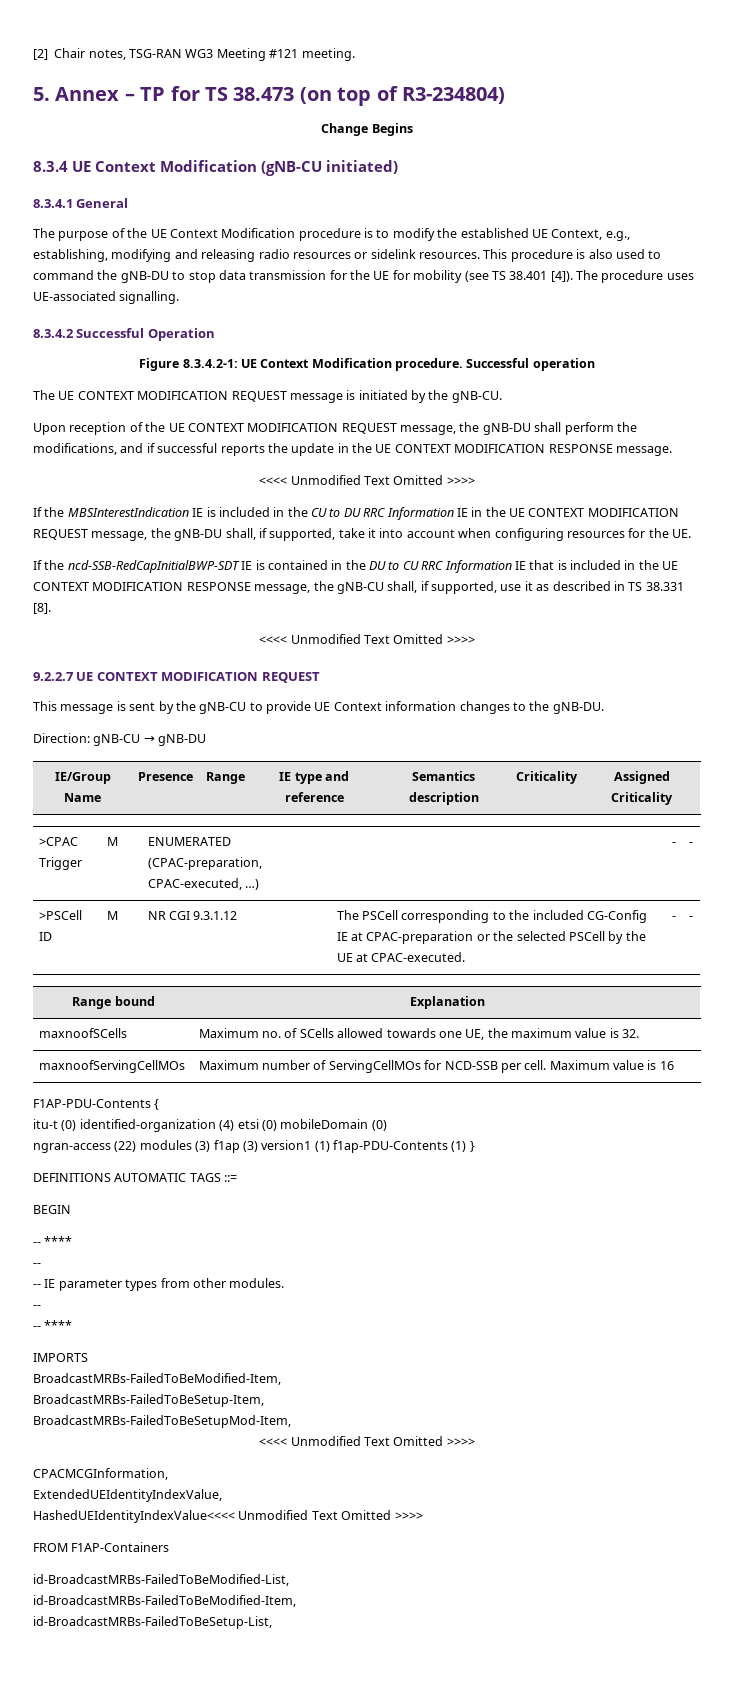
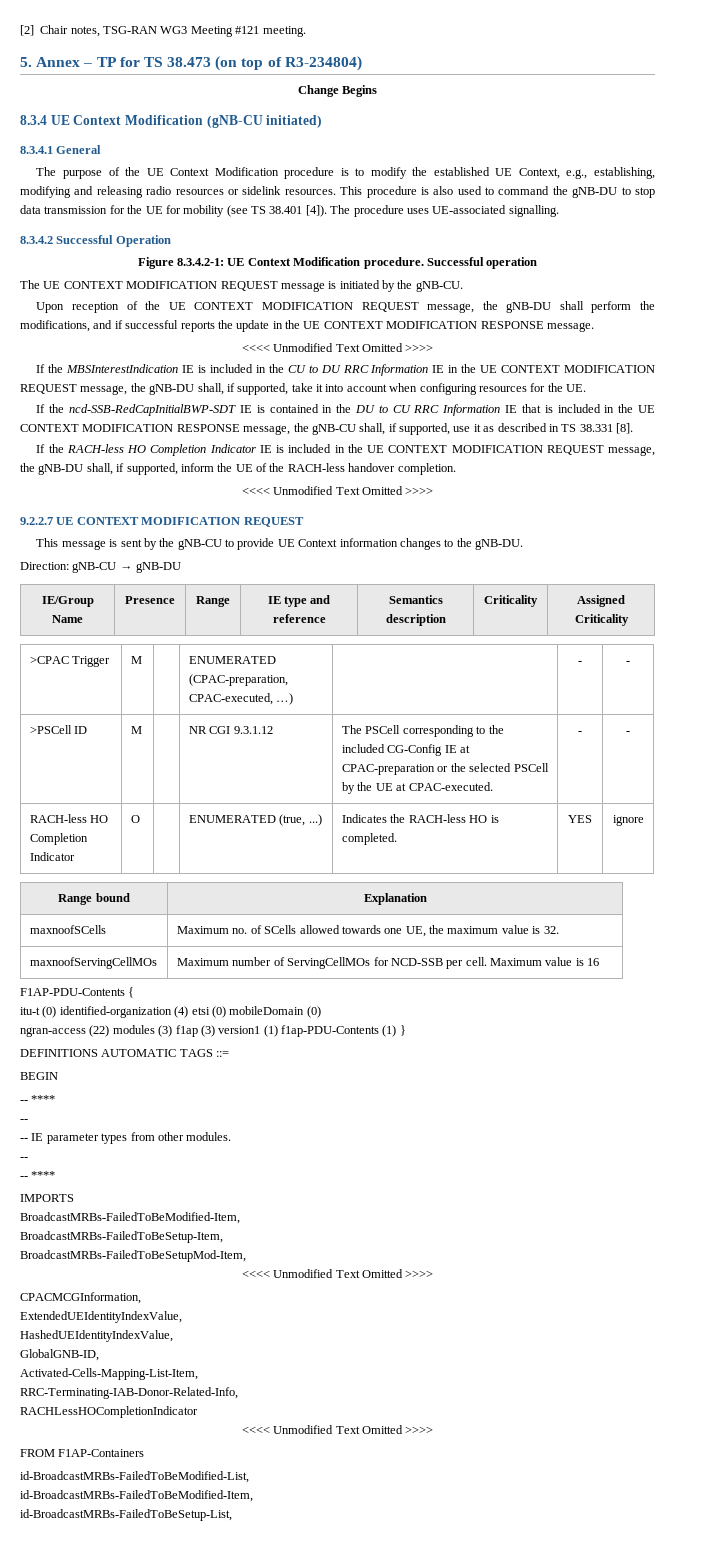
(51, 608) none -> [36,444,655,456] [20,463,456,475] // If the RACH-less HO Completion Indicator IE is included in the UE CONTEXT MODIFICATION REQUEST message, the gNB-DU shall, if supported, inform the UE of the RACH-less handover completion.
(693, 918) none -> [29,814,109,823] [29,833,88,845] [29,852,75,861] [130,815,140,823] [188,814,322,826] [341,814,499,823] [341,833,397,845] [568,815,592,823] [612,815,644,826] // RACH-less HO Completion Indicator | O | | ENUMERATED (true, ...) | Indicates the RACH-less HO is completed. | YES | ignore
[33,1510,235,1523] HashedUEIdentityIndexValue<<<< -> [20,1330,173,1342] [20,1349,99,1361] [20,1368,198,1380] [20,1387,238,1399] [20,1406,198,1418] [241,1426,270,1434] HashedUEIdentityIndexValue, // GlobalGNB-ID, // Activated-Cells-Mapping-List-Item, // RRC-Terminating-IAB-Donor-Related-Info, // RACHLessHOCompletionIndicator // <<<<

